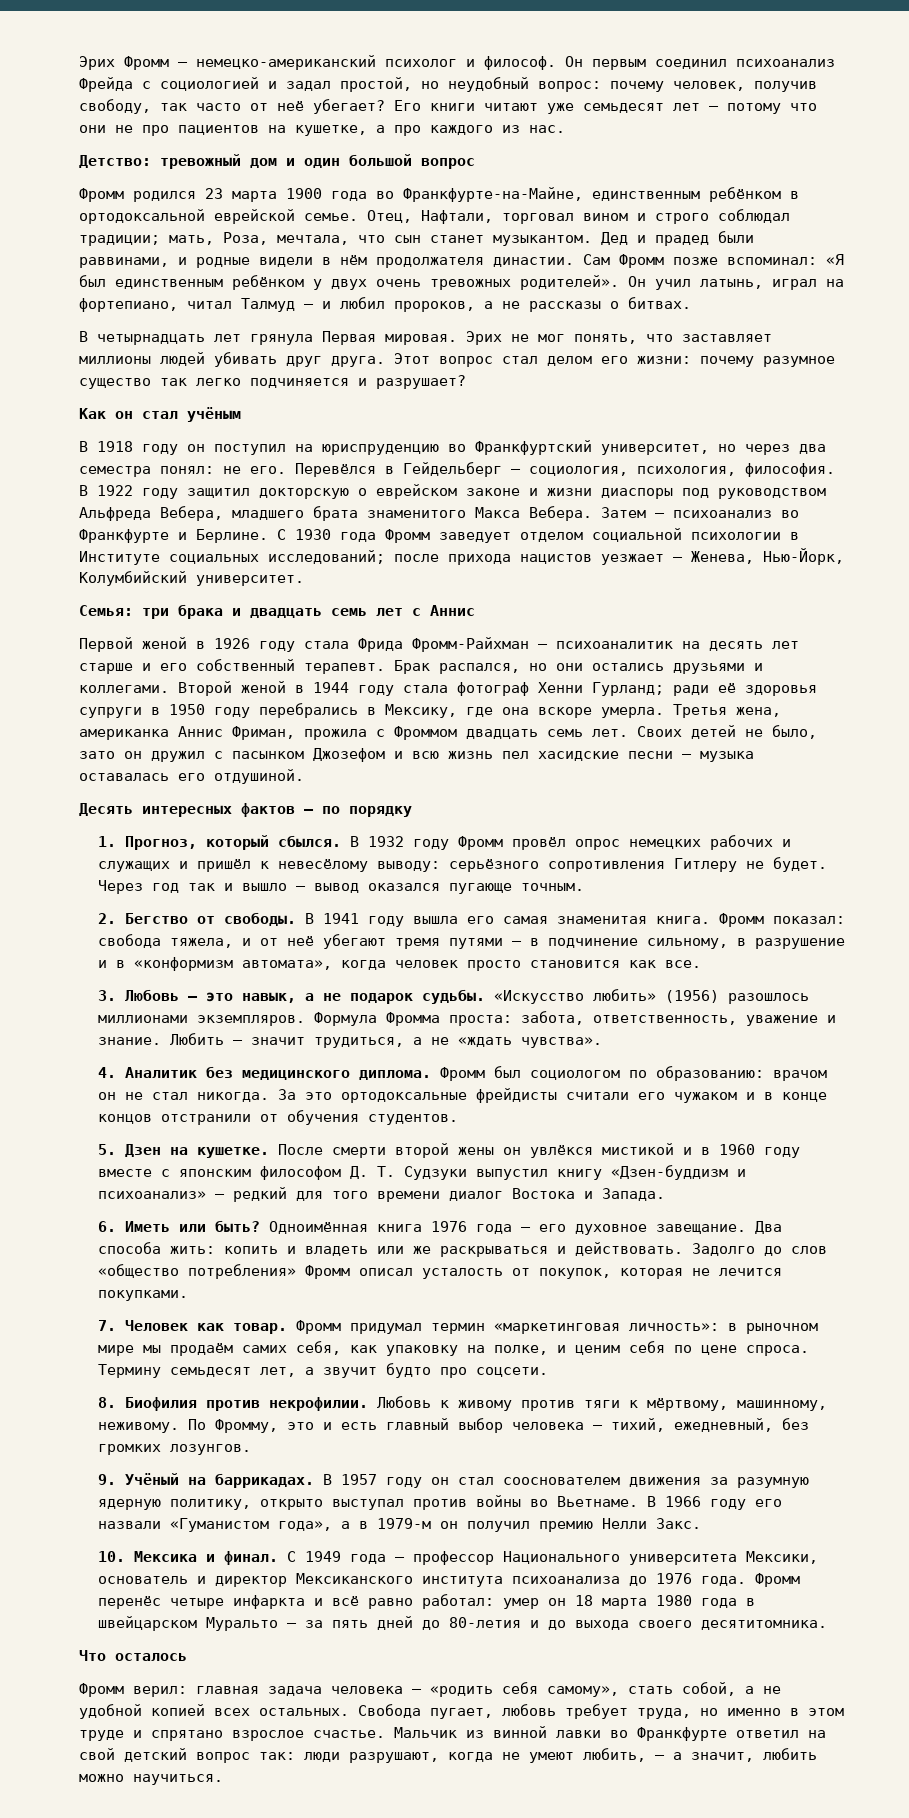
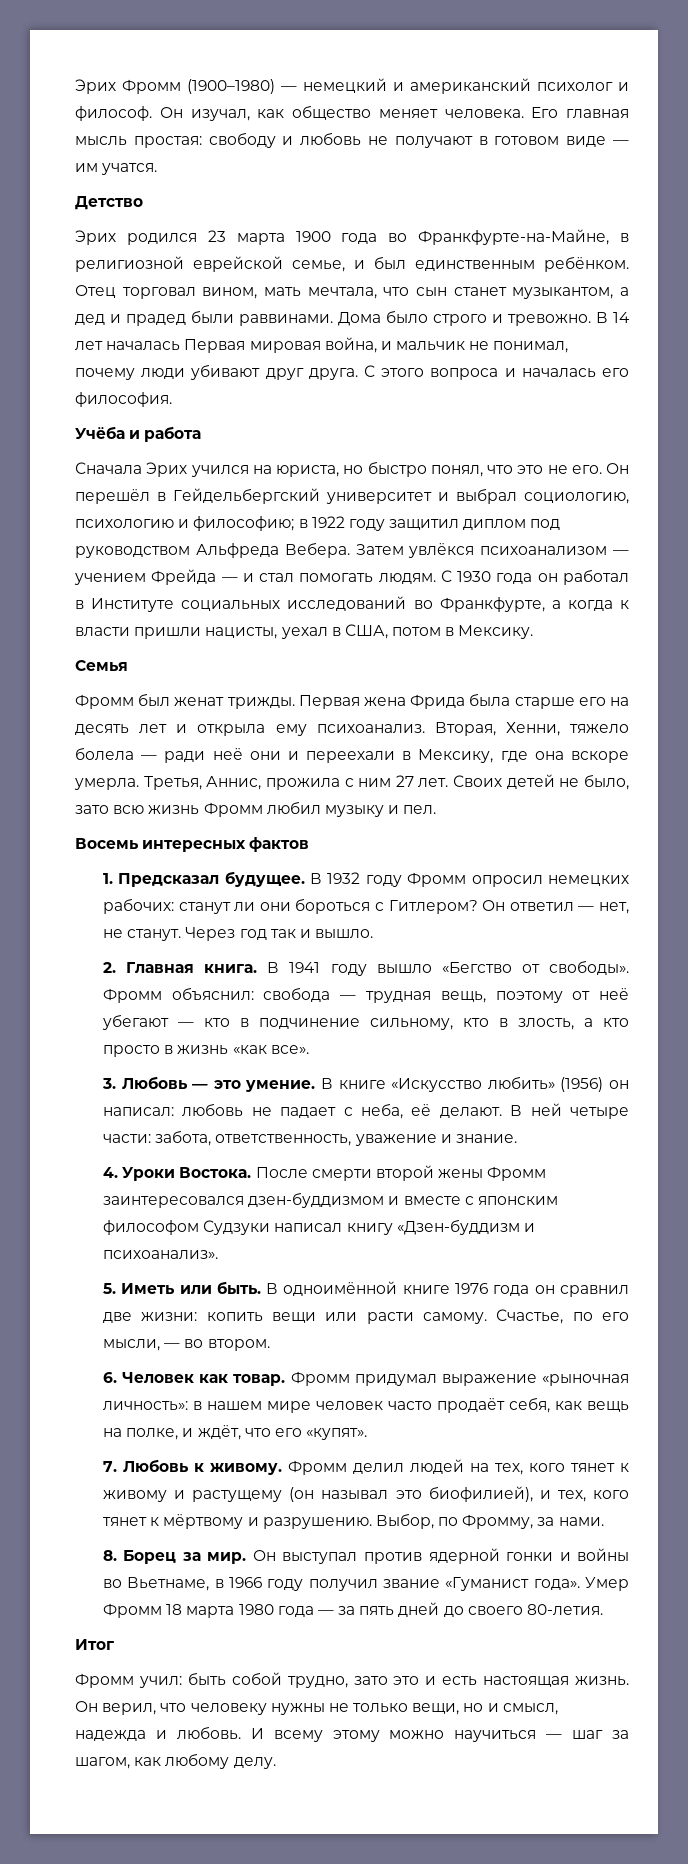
[178,55,835,70] [79,77,817,92] [79,99,817,114] [79,125,565,136] [79,154,475,169] [79,188,124,202] — немецко-американский психолог и философ. Он первым соединил психоанализ Фрейда с социологией и задал простой, но неудобный вопрос: почему человек, получив свободу, так часто от неё убегает? Его книги читают уже семьдесят лет — потому что они не про пациентов на кушетке, а про каждого из нас. // Детство: тревожный дом и один большой вопрос // Фромм -> [187,78,629,94] [75,105,629,121] [75,132,629,148] [75,163,158,175] [75,196,143,210] [75,230,116,245] (1900–1980) — немецкий и американский психолог и философ. Он изучал, как общество меняет человека. Его главная мысль простая: свободу и любовь не получают в готовом виде — им учатся. // Детство // Эрих
[592,187,799,202] [79,209,790,224] [79,231,754,246] [79,254,844,268] [79,275,844,290] [79,297,691,312] [79,331,772,345] [79,352,835,367] [79,375,466,389] [79,407,241,422] [79,440,826,455] [79,462,835,477] [79,484,826,499] [79,506,799,521] [79,528,799,543] [79,548,844,565] [79,571,304,586] [79,604,475,619] [79,637,799,652] [79,659,763,674] [79,681,817,696] [79,703,358,718] единственным ребёнком в ортодоксальной еврейской семье. Отец, Нафтали, торговал вином и строго соблюдал традиции; мать, Роза, мечтала, что сын станет музыкантом. Дед и прадед были раввинами, и родные видели в нём продолжателя династии. Сам Фромм позже вспоминал: «Я был единственным ребёнком у двух очень тревожных родителей». Он учил латынь, играл на фортепиано, читал Талмуд — и любил пророков, а не рассказы о битвах. // В четырнадцать лет грянула Первая мировая. Эрих не мог понять, что заставляет миллионы людей убивать друг друга. Этот вопрос стал делом его жизни: почему разумное существо так легко подчиняется и разрушает? // Как он стал учёным // В 1918 году он поступил на юриспруденцию во Франкфуртский университет, но через два семестра понял: не его. Перевёлся в Гейдельберг — социология, психология, философия. В 1922 году защитил докторскую о еврейском законе и жизни диаспоры под руководством Альфреда Вебера, младшего брата знаменитого Макса Вебера. Затем — психоанализ во Франкфурте и Берлине. С 1930 года Фромм заведует отделом социальной психологии в Институте социальных исследований; после прихода нацистов уезжает — Женева, Нью-Йорк, Колумбийский университет. // Семья: три брака и двадцать семь лет с Аннис // Первой женой в 1926 году стала Фрида Фромм-Райхман — психоаналитик на десять лет старше и его собственный терапевт. Брак распался, но они остались друзьями и коллегами. Второй женой в 1944 году стала фотограф Хенни Гурланд; ради её здоровья супруги в 1950 году перебрались -> [620,233,629,242] [75,256,629,272] [75,285,630,299] [75,310,630,326] [75,337,569,353] [75,364,629,380] [75,392,172,407] [75,426,202,442] [75,461,629,477] [75,488,629,504] [75,516,561,531] [75,542,629,558] [74,569,629,585] [75,596,629,612] [75,624,534,639] [75,660,128,671] [75,693,629,709] [75,722,629,736] [75,747,396,763] в религиозной еврейской семье, и был единственным ребёнком. Отец торговал вином, мать мечтала, что сын станет музыкантом, а дед и прадед были раввинами. Дома было строго и тревожно. В 14 лет началась Первая мировая война, и мальчик не понимал, почему люди убивают друг друга. С этого вопроса и началась его философия. // Учёба и работа // Сначала Эрих учился на юриста, но быстро понял, что это не его. Он перешёл в Гейдельбергский университет и выбрал социологию, психологию и философию; в 1922 году защитил диплом под руководством Альфреда Вебера. Затем увлёкся психоанализом — учением Фрейда — и стал помогать людям. С 1930 года он работал в Институте социальных исследований во Франкфурте, а когда к власти пришли нацисты, уехал в США, потом в Мексику. // Семья // Фромм был женат трижды. Первая жена Фрида была старше его на десять лет и открыла ему психоанализ. Вторая, Хенни, тяжело болела — ради неё они и переехали
[673,704,781,718] [79,726,583,740] Третья жена, американка Аннис Фриман, прожила с Фроммом двадцать семь -> [143,775,414,790] Третья, Аннис, прожила с ним 27
[124,748,754,762] [79,769,304,784] [79,803,412,817] [98,835,792,850] [98,857,828,872] [98,880,585,894] [98,912,846,927] [98,934,846,949] [98,957,702,971] [98,989,810,1004] [98,1012,513,1026] он дружил с пасынком Джозефом и всю жизнь пел хасидские песни — музыка оставалась его отдушиной. // Десять интересных фактов — по порядку // 1. Прогноз, который сбылся. В 1932 году Фромм провёл опрос немецких рабочих и служащих и пришёл к невесёлому выводу: серьёзного сопротивления Гитлеру не будет. Через год так и вышло — вывод оказался пугающе точным. // 2. Бегство от свободы. В 1941 году вышла его самая знаменитая книга. Фромм показал: свобода тяжела, и от неё убегают тремя путями — в подчинение сильному, в разрушение и в «конформизм автомата», когда человек просто становится как все. // 3. Любовь — это навык, а не подарок судьбы. «Искусство любить» (1956) разошлось миллионами экземпляров. Формула Фромма проста: -> [113,801,437,817] [75,837,310,852] [102,871,629,887] [102,898,630,914] [102,927,374,941] [102,960,629,976] [102,987,629,1003] [101,1014,629,1030] [102,1045,309,1057] [101,1076,630,1092] [102,1103,629,1119] [102,1134,151,1143] всю жизнь Фромм любил музыку и пел. // Восемь интересных фактов // 1. Предсказал будущее. В 1932 году Фромм опросил немецких рабочих: станут ли они бороться с Гитлером? Он ответил — нет, не станут. Через год так и вышло. // 2. Главная книга. В 1941 году вышло «Бегство от свободы». Фромм объяснил: свобода — трудная вещь, поэтому от неё убегают — кто в подчинение сильному, кто в злость, а кто просто в жизнь «как все». // 3. Любовь — это умение. В книге «Искусство любить» (1956) он написал: любовь не падает с неба, её делают. В ней четыре части:
[170,1033,603,1048] [98,1066,828,1081] [98,1088,828,1103] [98,1110,459,1125] [98,1143,801,1158] [98,1165,747,1180] [98,1187,666,1202] [98,1220,783,1235] [98,1242,828,1257] [98,1264,783,1279] [98,1290,189,1301] [98,1320,117,1331] Любить — значит трудиться, а не «ждать чувства». // 4. Аналитик без медицинского диплома. Фромм был социологом по образованию: врачом он не стал никогда. За это ортодоксальные фрейдисты считали его чужаком и в конце концов отстранили от обучения студентов. // 5. Дзен на кушетке. После смерти второй жены он увлёкся мистикой и в 1960 году вместе с японским философом Д. Т. Судзуки выпустил книгу «Дзен-буддизм и психоанализ» — редкий для того времени диалог Востока и Запада. // 6. Иметь или быть? Одноимённая книга 1976 года — его духовное завещание. Два способа жить: копить и владеть или же раскрываться и действовать. Задолго до слов «общество потребления» Фромм описал усталость от покупок, которая не лечится покупками. // 7. -> [102,1165,547,1181] [102,1192,558,1208] [102,1219,535,1235] [102,1250,218,1259] [102,1281,630,1297] [102,1309,629,1324] [102,1339,270,1351] [102,1372,117,1383] // 4. Уроки Востока. После смерти второй жены Фромм заинтересовался дзен-буддизмом и вместе с японским философом Судзуки написал книгу «Дзен-буддизм и психоанализ». // 5. Иметь или быть. В одноимённой книге 1976 года он сравнил две жизни: копить вещи или расти самому. Счастье, по его мысли, — во втором. // 6.
[431,1323,819,1334] [98,1343,288,1356] термин «маркетинговая личность»: в рыночном мире мы продаём самих -> [441,1374,629,1386] [102,1398,505,1413] выражение «рыночная личность»: в нашем мире человек часто продаёт
[386,1345,459,1356] упаковку -> [587,1401,630,1412] вещь
[575,1341,810,1356] [98,1363,549,1378] [98,1396,828,1411] [98,1418,810,1433] [98,1444,252,1455] [98,1473,810,1488] [98,1495,783,1510] [98,1518,702,1532] [98,1551,819,1565] [98,1573,801,1587] [98,1594,567,1609] ценим себя по цене спроса. Термину семьдесят лет, а звучит будто про соцсети. // 8. Биофилия против некрофилии. Любовь к живому против тяги к мёртвому, машинному, неживому. По Фромму, это и есть главный выбор человека — тихий, ежедневный, без громких лозунгов. // 9. Учёный на баррикадах. В 1957 году он стал сооснователем движения за разумную ядерную политику, открыто выступал против войны во Вьетнаме. В 1966 году его назвали «Гуманистом года», а в 1979-м он получил премию Нелли Закс. // 10. Мексика и финал. С 1949 года — профессор Национального университета Мексики, основатель и директор Мексиканского института психоанализа до 1976 года. Фромм перенёс четыре инфаркта и всё равно работал: умер он -> [197,1425,368,1440] [102,1459,630,1475] [102,1486,629,1502] [102,1513,604,1529] [102,1548,629,1564] [102,1577,629,1591] [102,1603,162,1618] ждёт, что его «купят». // 7. Любовь к живому. Фромм делил людей на тех, кого тянет к живому и растущему (он называл это биофилией), и тех, кого тянет к мёртвому и разрушению. Выбор, по Фромму, за нами. // 8. Борец за мир. Он выступал против ядерной гонки и войны во Вьетнаме, в 1966 году получил звание «Гуманист года». Умер Фромм
[746,1598,756,1606] [98,1616,279,1631] в швейцарском Муральто -> (314, 1611) none
[449,1617,828,1630] [79,1650,187,1661] [79,1682,781,1697] [79,1704,844,1719] [79,1726,826,1741] [79,1748,817,1763] [79,1774,223,1785] 80-летия и до выхода своего десятитомника. // Что осталось // Фромм верил: главная задача человека — «родить себя самому», стать собой, а не удобной копией всех остальных. Свобода пугает, любовь требует труда, но именно в этом труде и спрятано взрослое счастье. Мальчик из винной лавки во Франкфурте ответил на свой детский вопрос так: люди разрушают, когда не умеют любить, — а значит, любить можно научиться. -> [467,1604,604,1615] [75,1639,114,1650] [75,1672,629,1688] [75,1701,558,1715] [75,1726,629,1742] [75,1753,276,1769] своего 80-летия. // Итог // Фромм учил: быть собой трудно, зато это и есть настоящая жизнь. Он верил, что человеку нужны не только вещи, но и смысл, надежда и любовь. И всему этому можно научиться — шаг за шагом, как любому делу.

